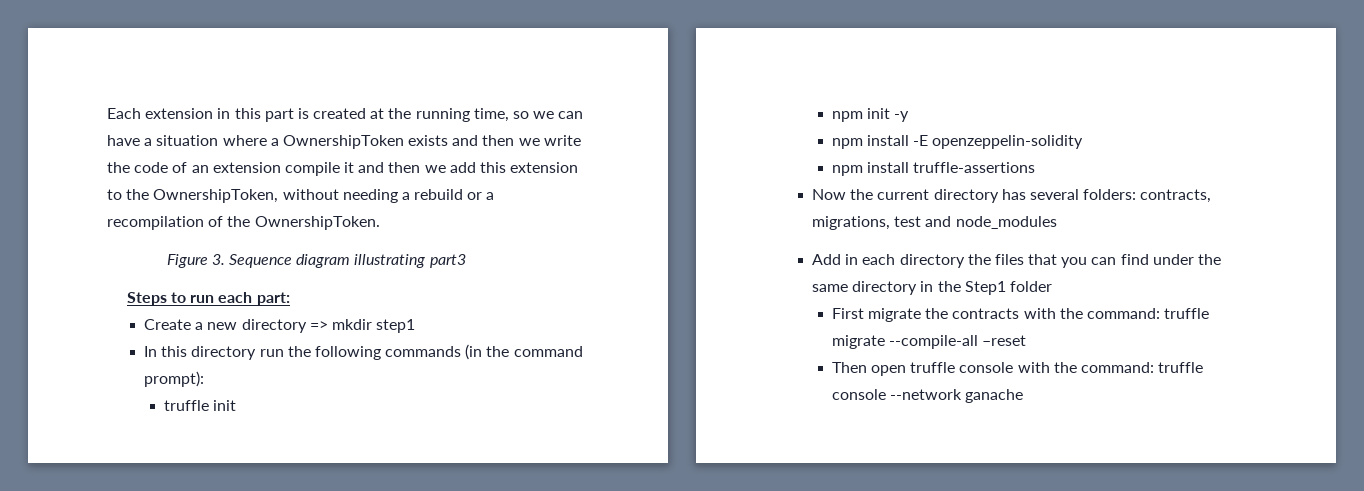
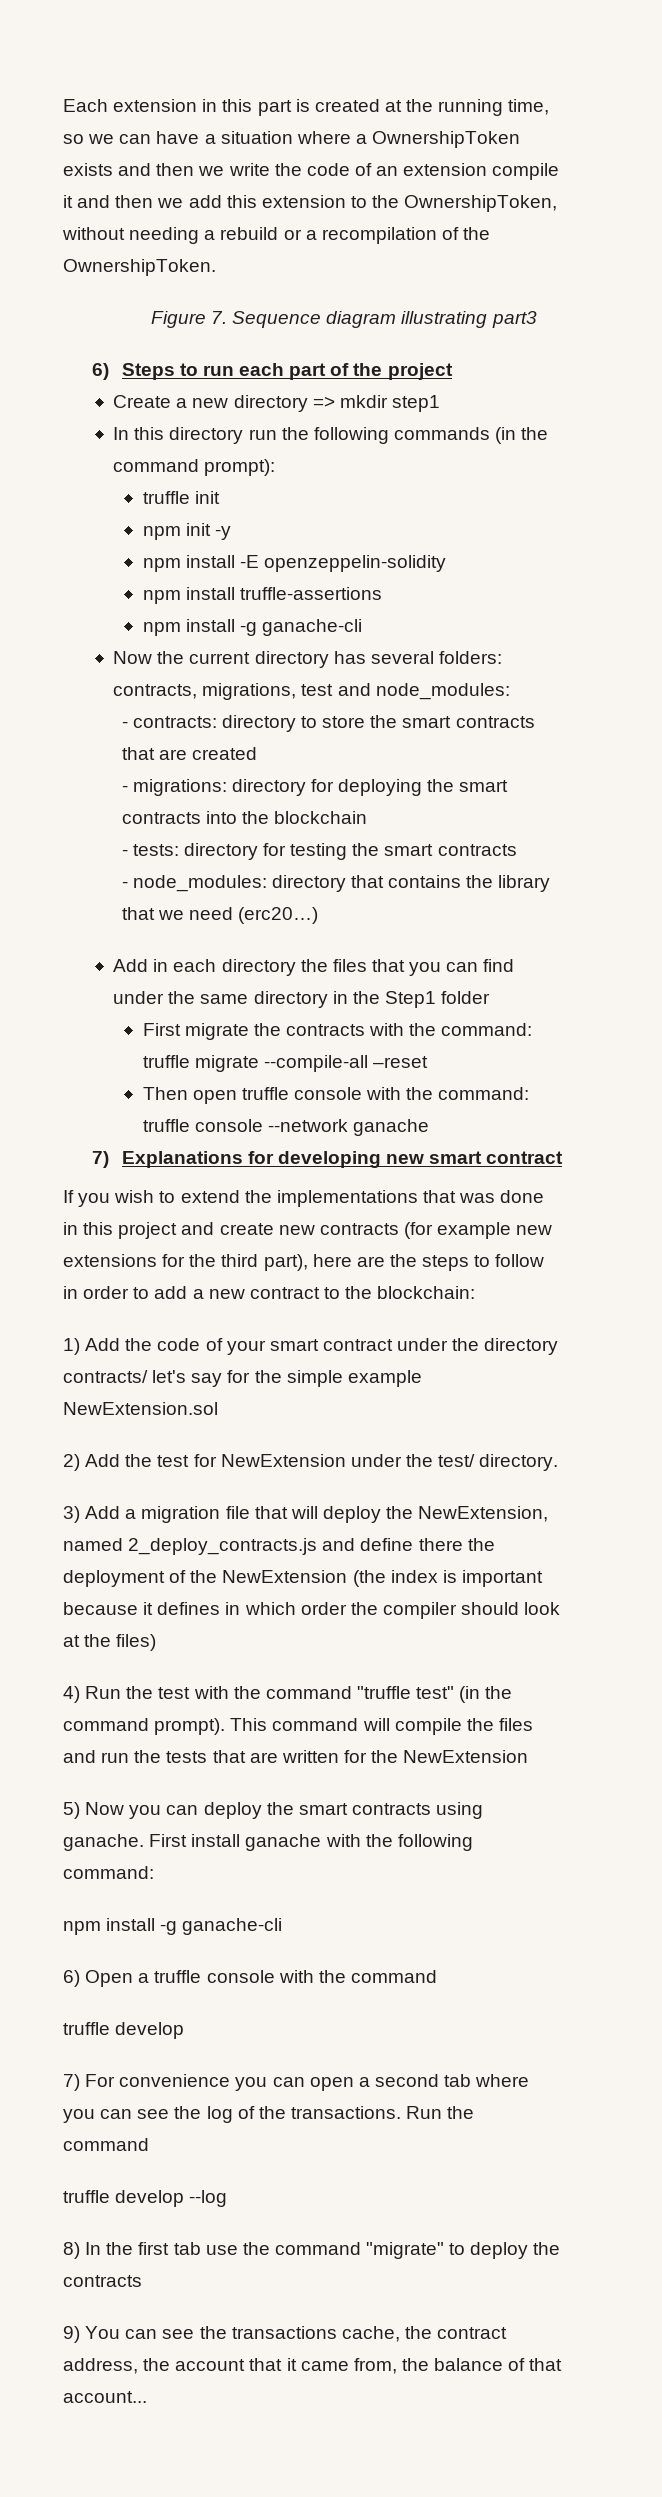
[211,254,225,265] 3. -> [211,311,228,324] 7.
(466, 261) none -> [92,363,110,380] 6)
[256,292,290,306] part: -> [289,363,453,380] part of the project
(1036, 167) none -> [142,619,362,636] // npm install -g ganache-cli
[955,216,1057,229] node_modules -> [375,683,510,700] [121,715,535,732] [121,747,257,760] [121,779,509,796] [121,811,368,824] [121,843,517,860] [121,875,551,892] [121,907,319,924] node_modules: // - contracts: directory to store the smart contracts that are created // - migrations: directory for deploying the smart contracts into the blockchain // - tests: directory for testing the smart contracts // - node_modules: directory that contains the library that we need (erc20…)
(1024, 396) none -> [92,1151,564,1168] [63,1190,545,1207] [63,1222,553,1239] [63,1254,545,1271] [63,1286,476,1299] [63,1338,559,1355] [63,1370,422,1387] [63,1402,218,1415] [63,1454,559,1471] [63,1506,549,1523] [63,1538,495,1555] [63,1570,543,1587] [63,1602,561,1619] [63,1634,157,1651] [63,1686,513,1703] [63,1718,533,1735] [63,1750,529,1763] [63,1802,484,1819] [63,1834,473,1851] [63,1866,154,1879] [63,1918,283,1935] [63,1970,437,1987] [63,2022,185,2039] [63,2074,530,2091] [63,2106,475,2123] [63,2138,149,2151] [63,2190,228,2207] [63,2242,561,2259] [63,2275,142,2287] [63,2326,508,2343] [63,2358,563,2374] [63,2391,147,2403] // 7) Explanations for developing new smart contract // If you wish to extend the implementations that was done in this project and create new contracts (for example new extensions for the third part), here are the steps to follow in order to add a new contract to the blockchain: // 1) Add the code of your smart contract under the directory contracts/ let's say for the simple example NewExtension.sol // 2) Add the test for NewExtension under the test/ directory. // 3) Add a migration file that will deploy the NewExtension, named 2_deploy_contracts.js and define there the deployment of the NewExtension (the index is important because it defines in which order the compiler should look at the files) // 4) Run the test with the command "truffle test" (in the command prompt). This command will compile the files and run the tests that are written for the NewExtension // 5) Now you can deploy the smart contracts using ganache. First install ganache with the following command: // npm install -g ganache-cli // 6) Open a truffle console with the command // truffle develop // 7) For convenience you can open a second tab where you can see the log of the transactions. Run the command // truffle develop --log // 8) In the first tab use the command "migrate" to deploy the contracts // 9) You can see the transactions cache, the contract address, the account that it came from, the balance of that account...

